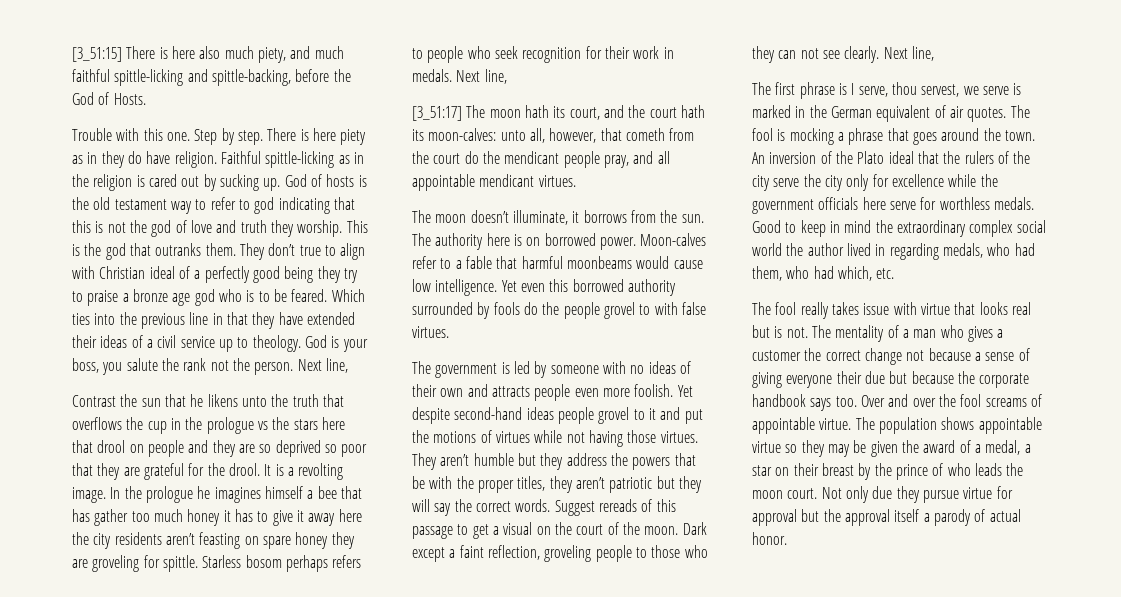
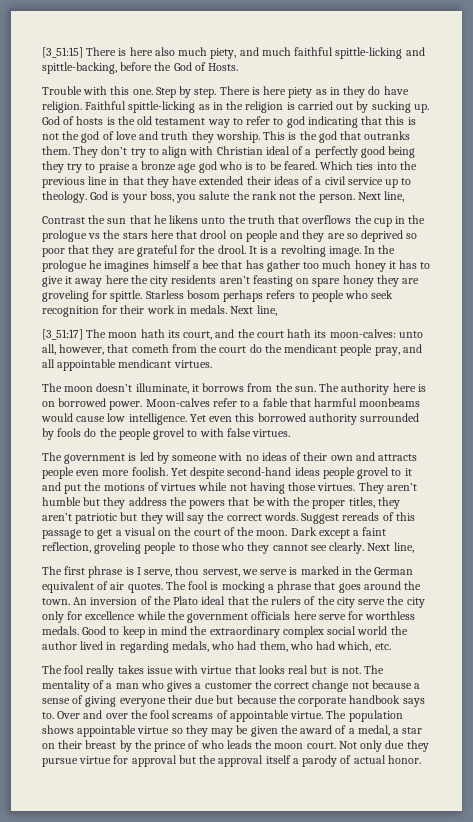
[148,174,177,187] cared -> [297,101,333,110] carried
[299,245,321,256] true -> [130,148,146,158] try
[778,48,819,59] can not -> [272,544,308,551] cannot
[835,396,857,407] too. -> [42,712,54,719] to.

